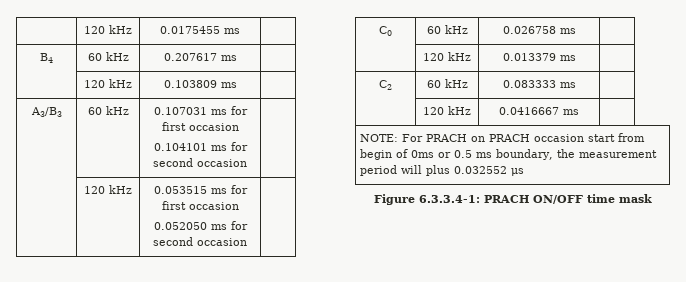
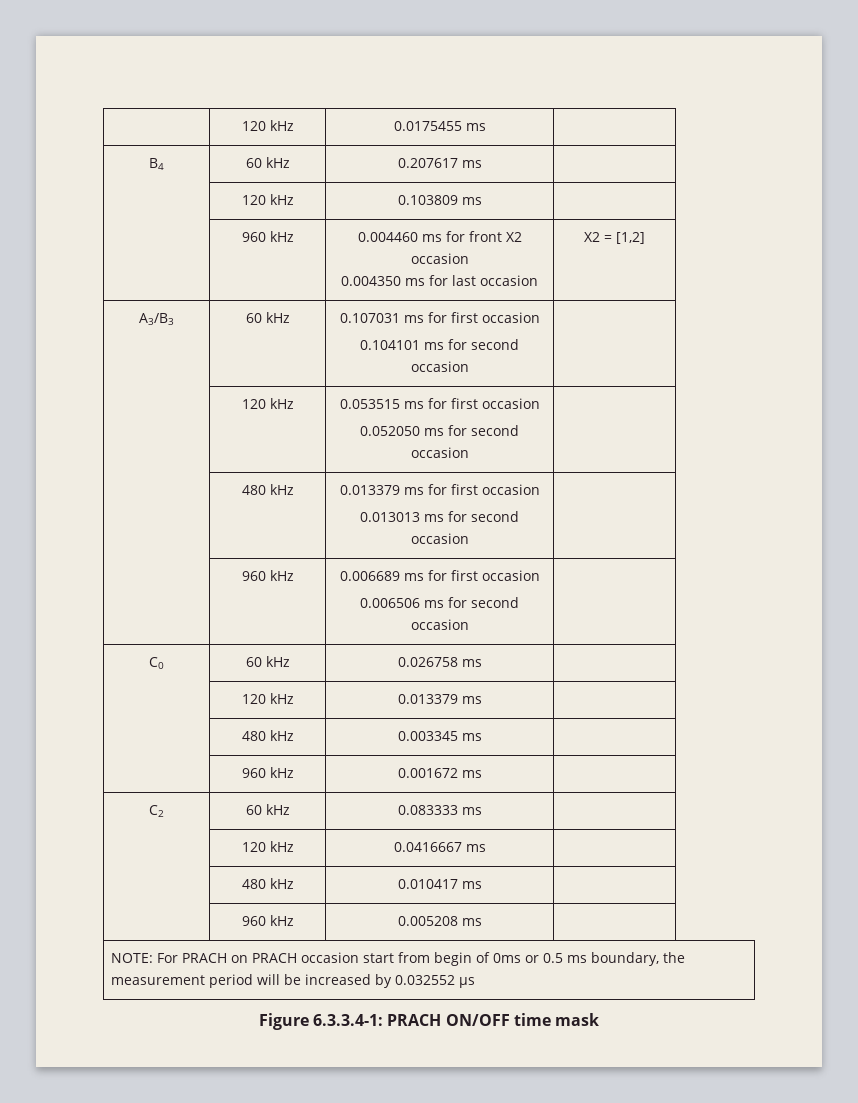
(237, 85) none -> [241,231,294,242] [357,231,522,242] [410,253,469,264] [341,275,538,286] [584,232,645,244] // | 960 kHz | 0.004460 ms for front X2 occasion // 0.004350 ms for last occasion | X2 = [1,2]
(247, 242) none -> [241,484,294,495] [339,484,540,495] [360,511,519,522] [410,533,469,544] [241,570,294,581] [339,570,540,581] [360,597,519,608] [410,619,469,630] // | 480 kHz | 0.013379 ms for first occasion // 0.013013 ms for second occasion | // | 960 kHz | 0.006689 ms for first occasion // 0.006506 ms for second occasion |
(576, 58) none -> [241,730,294,741] [397,731,482,741] [241,767,294,778] [397,768,482,778] // | 480 kHz | 0.003345 ms | // | 960 kHz | 0.001672 ms |
(579, 112) none -> [241,878,294,889] [397,879,482,889] [241,915,294,926] [397,916,482,926] // | 480 kHz | 0.010417 ms | // | 960 kHz | 0.005208 ms |
[425,165,450,176] plus -> [283,974,392,988] be increased by

